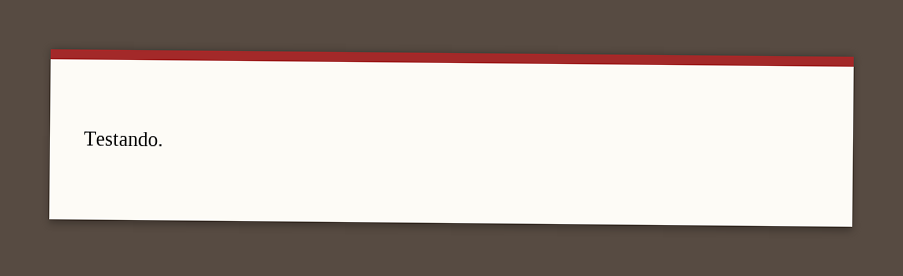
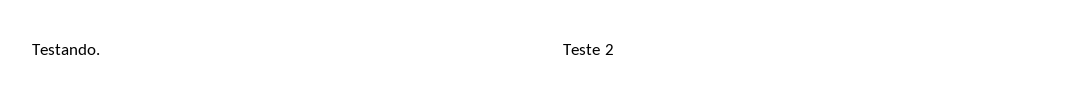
(164, 139) none -> [563,44,614,55] // Teste 2

